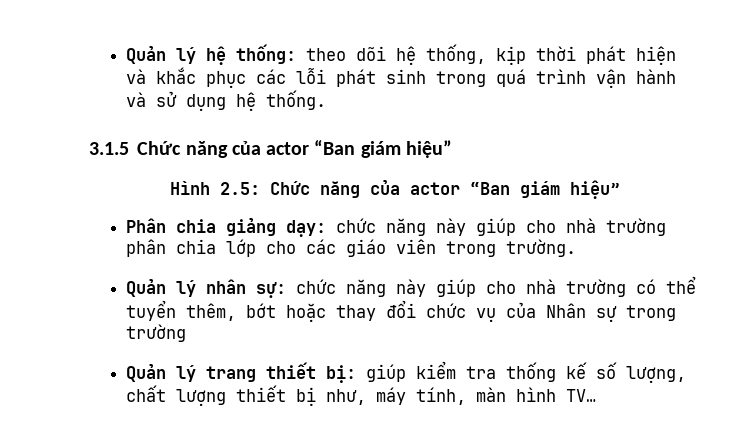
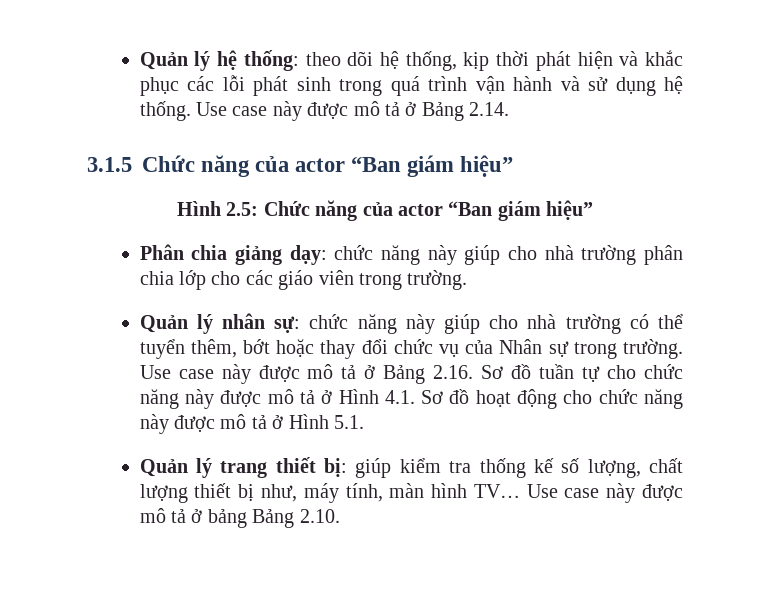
(326, 100) none -> [196,101,510,121] Use case này được mô tả ở Bảng 2.14.
[125,324,186,342] trường -> [623,339,683,359] [139,364,683,384] [139,389,684,409] [139,414,365,434] trường. Use case này được mô tả ở Bảng 2.16. Sơ đồ tuần tự cho chức năng này được mô tả ở Hình 4.1. Sơ đồ hoạt động cho chức năng này được mô tả ở Hình 5.1.
(596, 395) none -> [526,483,683,503] [139,508,340,528] Use case này được mô tả ở bảng Bảng 2.10.

